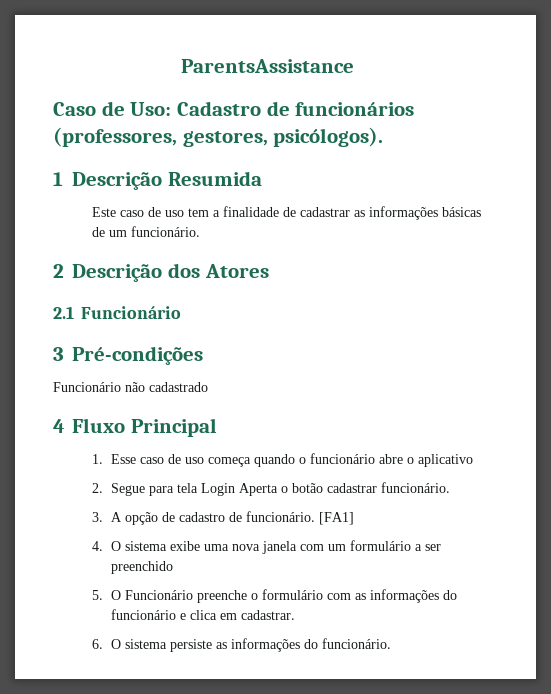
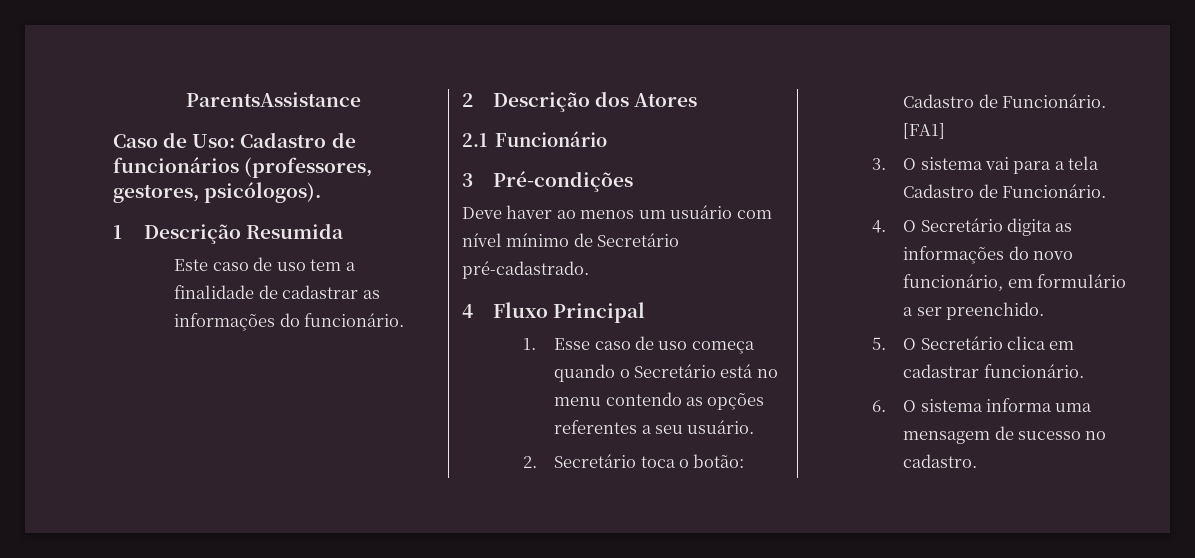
[441,207,481,217] [91,227,127,237] básicas de um -> [279,313,300,327] do
[53,382,208,392] Funcionário não cadastrado -> [462,205,772,219] [462,233,680,247] [462,261,589,279] Deve haver ao menos um usuário com nível mínimo de Secretário pré-cadastrado.
[310,453,474,467] [91,482,451,496] [91,511,316,525] funcionário abre o aplicativo // 2. Segue para tela Login Aperta o botão cadastrar funcionário. // 3. A opção de cadastro de funcionário. -> [633,364,778,378] [554,392,765,410] [554,420,755,434] [523,454,745,468] [903,94,1106,108] Secretário está no menu contendo as opções referentes a seu usuário. // 2. Secretário toca o botão: Cadastro de Funcionário.
[91,541,347,554] 4. O sistema exibe uma nova janela com um -> [872,156,1100,174] [903,184,1106,198] [872,218,1073,236] [903,246,1073,264] [903,274,1033,291] 3. O sistema vai para a tela Cadastro de Funcionário. // 4. O Secretário digita as informações do novo funcionário, em
[111,561,174,574] preenchido -> [945,302,1044,320] preenchido.
[125,589,458,603] [111,609,296,620] [91,638,392,652] Funcionário preenche o formulário com as informações do funcionário e clica em cadastrar. // 6. O sistema persiste as informações do funcionário. -> [920,336,1075,350] [903,364,1084,378] [872,398,1093,412] [903,426,1107,444] [903,454,978,468] Secretário clica em cadastrar funcionário. // 6. O sistema informa uma mensagem de sucesso no cadastro.

